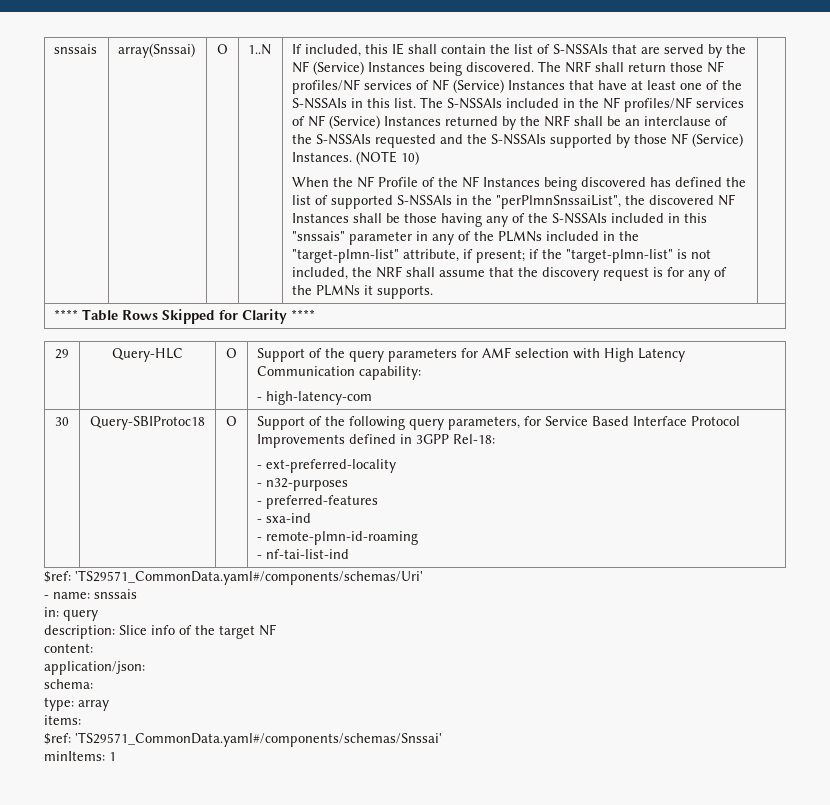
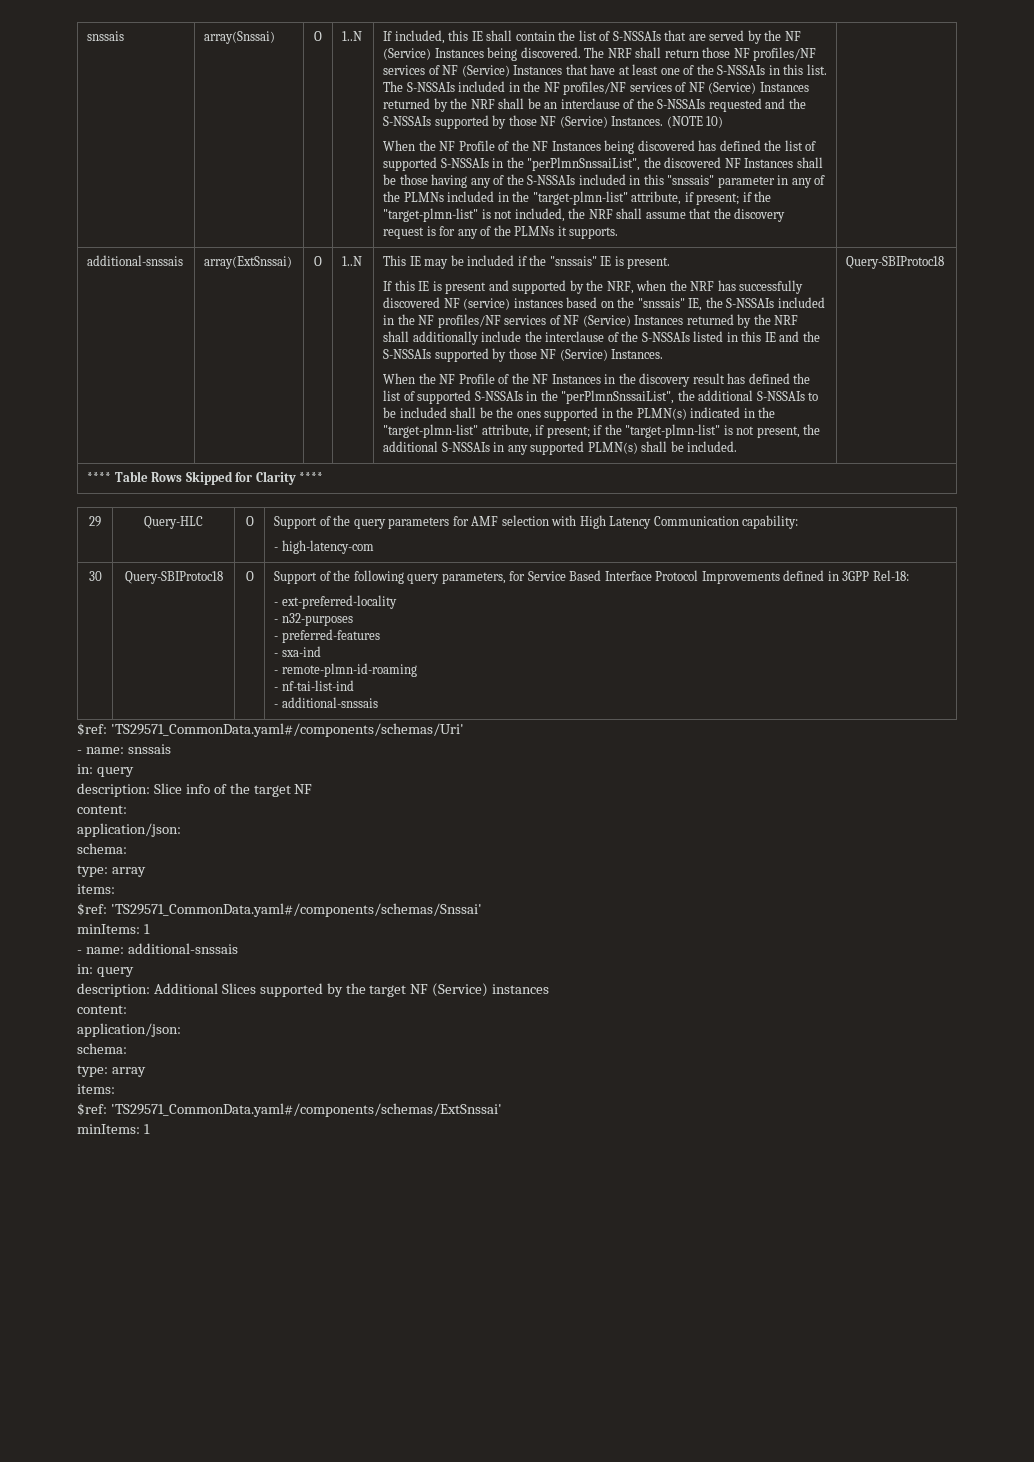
(434, 292) none -> [87,255,184,266] [204,256,293,269] [314,256,322,266] [342,256,363,266] [383,255,671,269] [383,280,804,294] [383,297,825,311] [383,314,799,328] [383,331,820,345] [383,348,664,362] [383,373,811,387] [383,390,819,404] [383,407,776,421] [383,424,821,438] [383,441,738,455] [846,256,945,269] // additional-snssais | array(ExtSnssai) | O | 1..N | This IE may be included if the "snssais" IE is present. // If this IE is present and supported by the NRF, when the NRF has successfully discovered NF (service) instances based on the "snssais" IE, the S-NSSAIs included in the NF profiles/NF services of NF (Service) Instances returned by the NRF shall additionally include the interclause of the S-NSSAIs listed in this IE and the S-NSSAIs supported by those NF (Service) Instances. // When the NF Profile of the NF Instances in the discovery result has defined the list of supported S-NSSAIs in the "perPlmnSnssaiList", the additional S-NSSAIs to be included shall be the ones supported in the PLMN(s) indicated in the "target-plmn-list" attribute, if present; if the "target-plmn-list" is not present, the additional S-NSSAIs in any supported PLMN(s) shall be included. | Query-SBIProtoc18
(350, 554) none -> [274,697,378,708] // - additional-snssais
(116, 756) none -> [77,943,238,954] [77,964,134,977] [77,983,550,997] [77,1005,127,1014] [77,1023,181,1037] [77,1043,127,1054] [77,1065,146,1077] [77,1084,115,1094] [77,1103,502,1117] [77,1124,150,1134] // - name: additional-snssais // in: query // description: Additional Slices supported by the target NF (Service) instances // content: // application/json: // schema: // type: array // items: // $ref: 'TS29571_CommonData.yaml#/components/schemas/ExtSnssai' // minItems: 1

